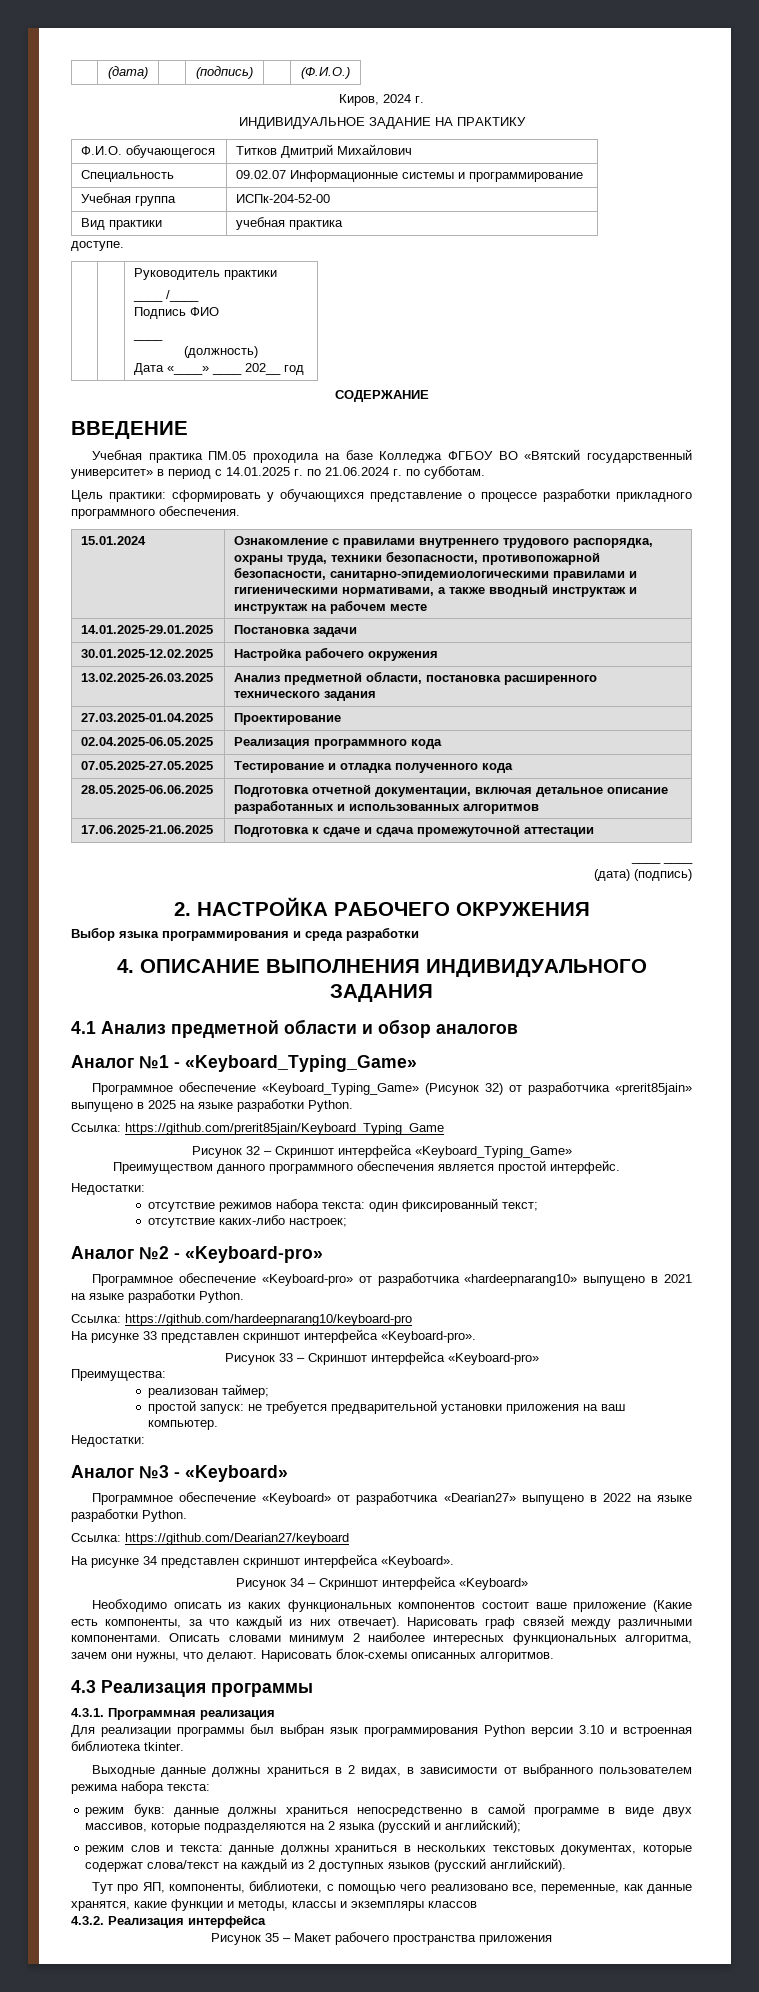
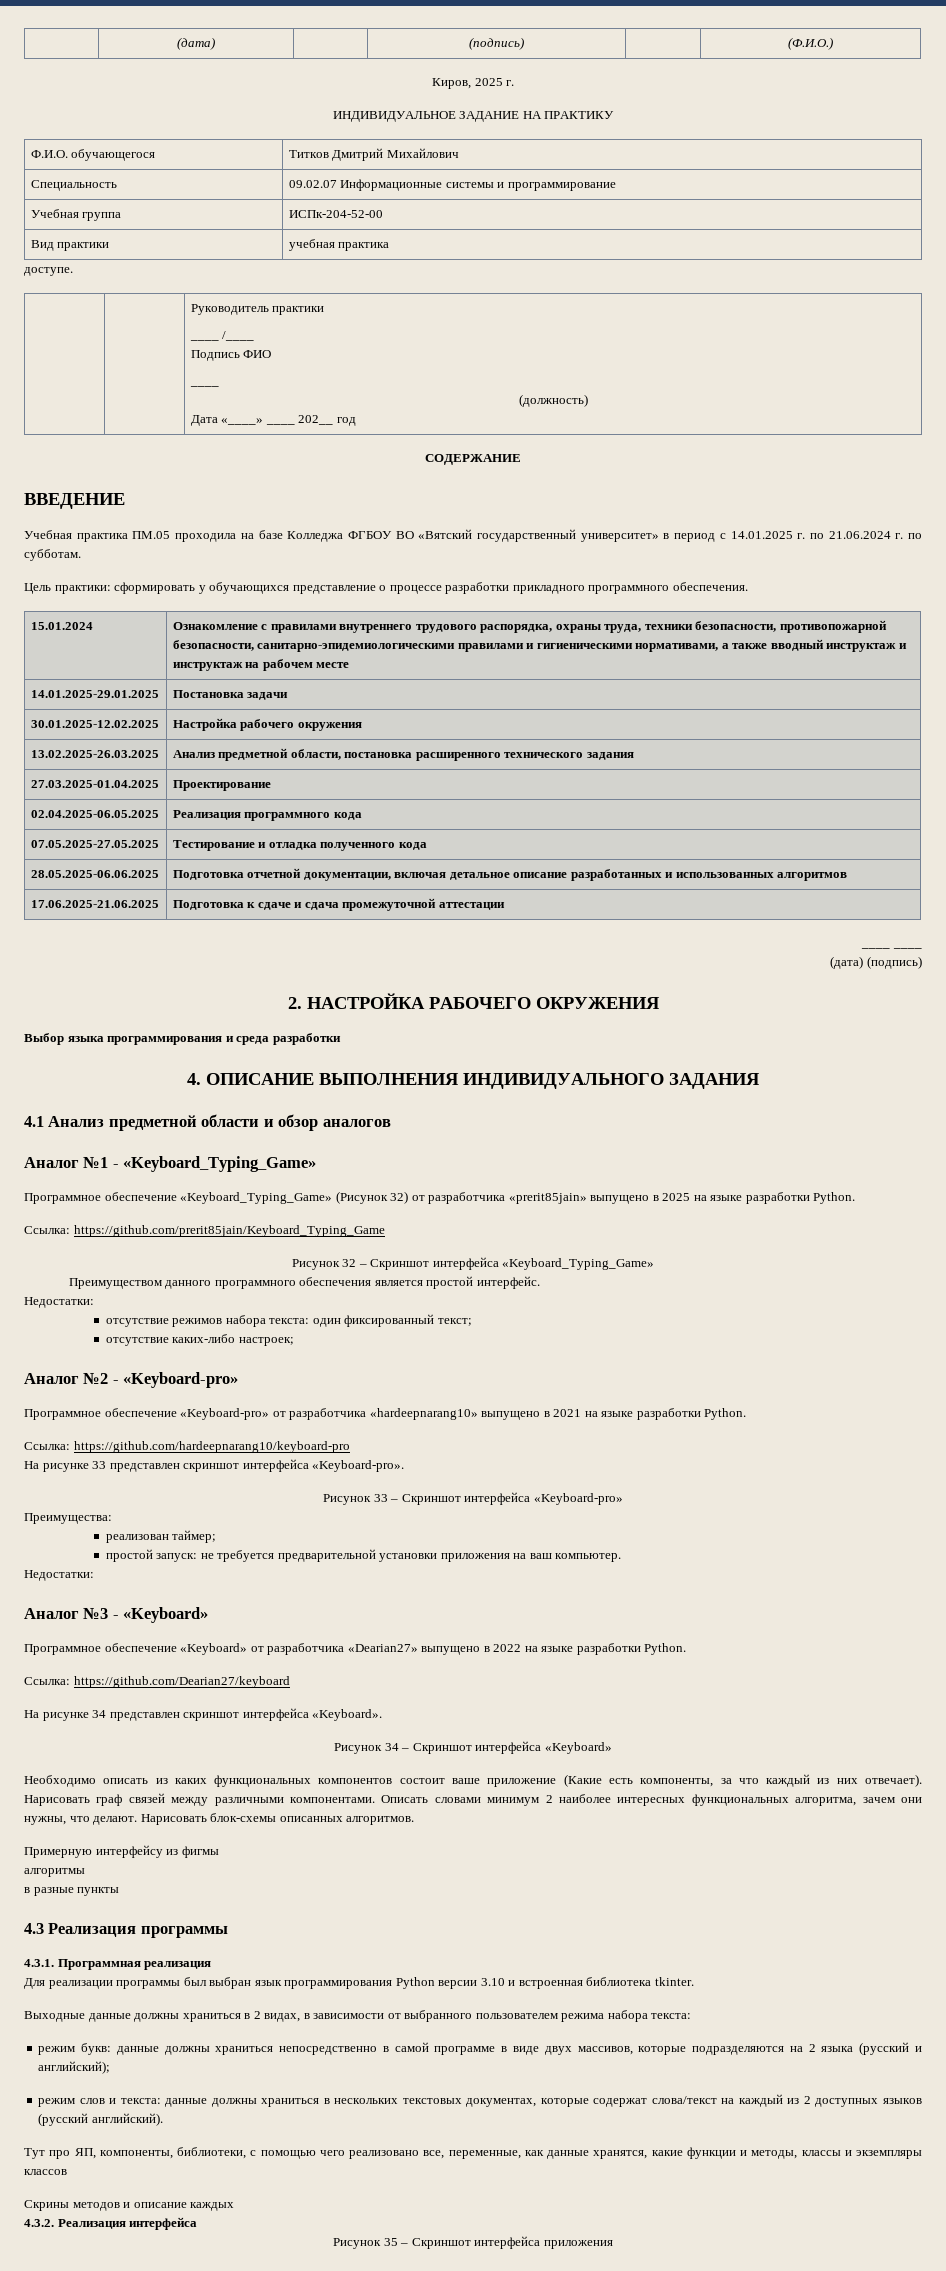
[383,94,411,103] 2024 -> [474,78,503,86] 2025
(554, 1657) none -> [24,1845,219,1858] [24,1868,85,1877] [24,1887,120,1896] // Примерную интерфейсу из фигмы // алгоритмы // в разные пункты
(477, 1904) none -> [24,2200,235,2211] // Скрины методов и описание каждых
[294,1932,476,1945] Макет рабочего пространства -> [411,2236,541,2249] Скриншот интерфейса

